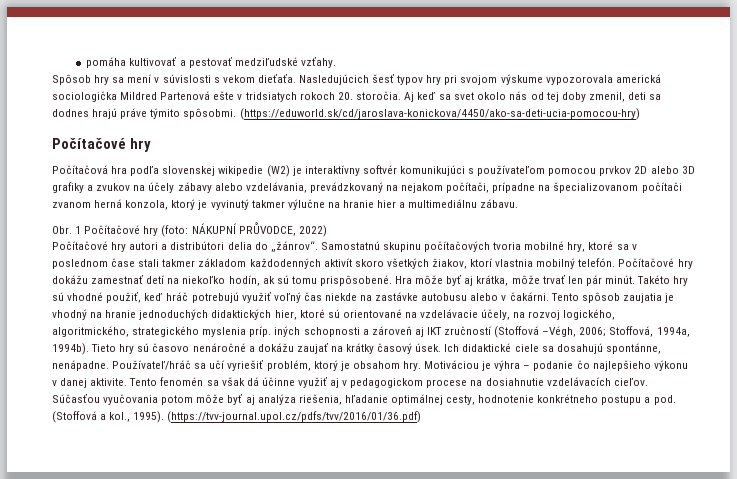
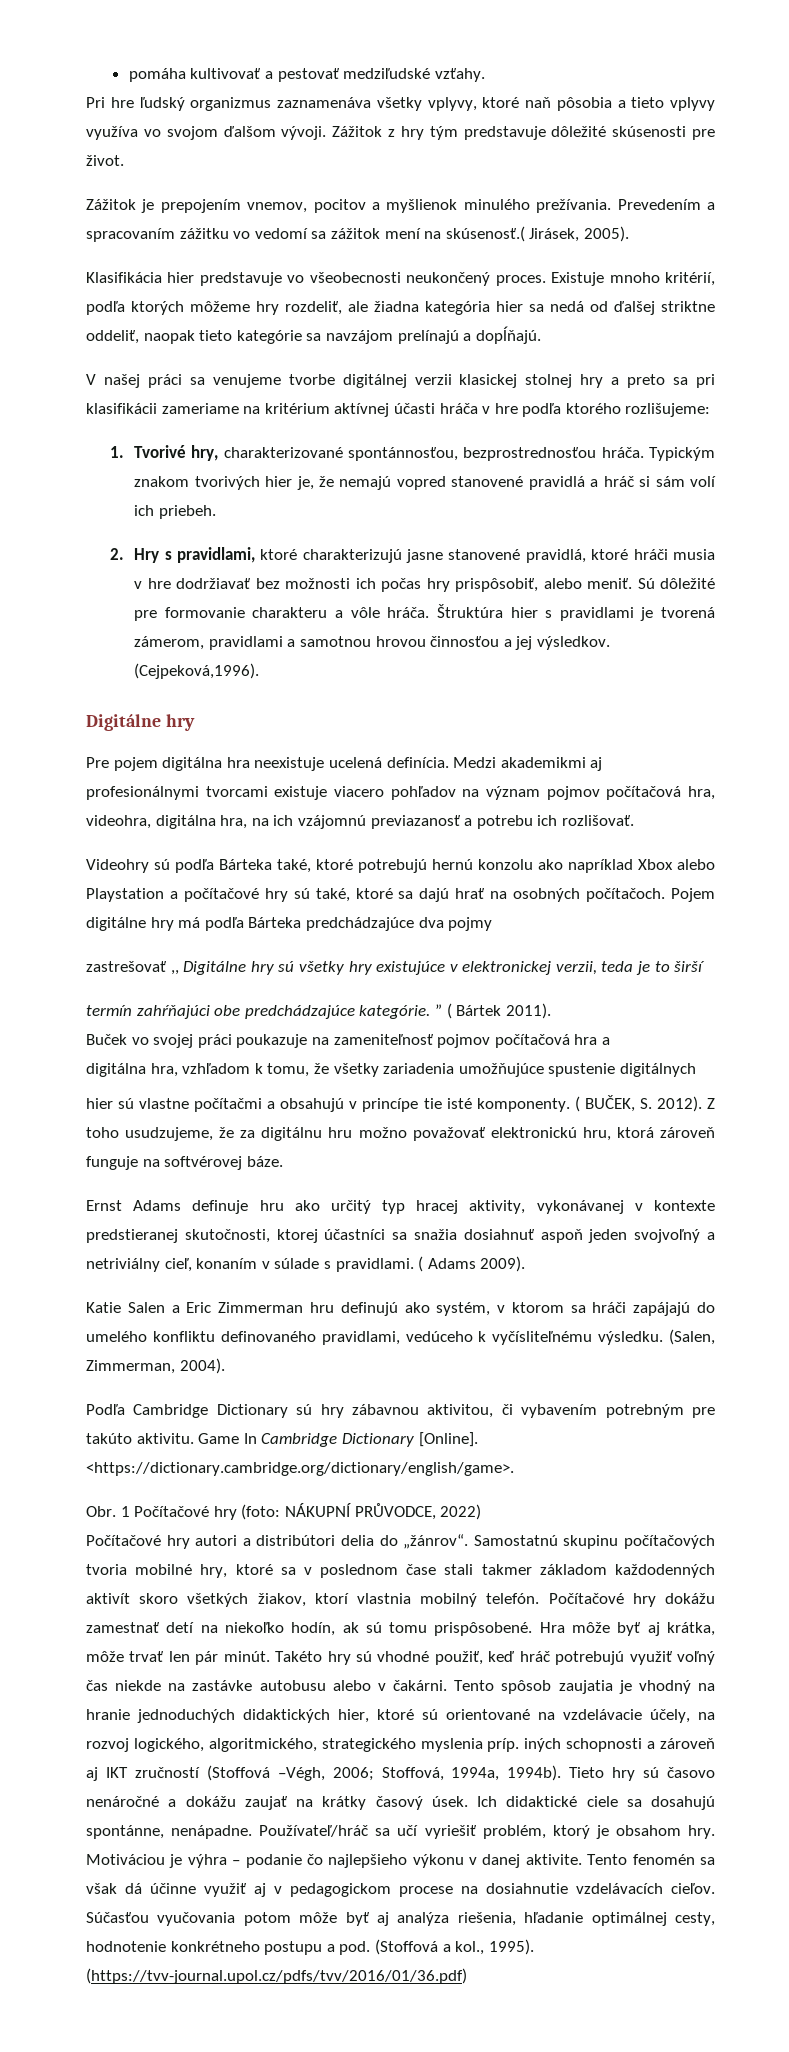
[52,74,661,85] [52,91,662,102] [52,108,640,120] [52,137,151,152] [52,165,695,177] [52,182,682,193] [52,199,519,210] Spôsob hry sa mení v súvislosti s vekom dieťaťa. Nasledujúcich šesť typov hry pri svojom výskume vypozorovala americká sociologička Mildred Partenová ešte v tridsiatych rokoch 20. storočia. Aj keď sa svet okolo nás od tej doby zmenil, deti sa dodnes hrajú práve týmito spôsobmi. (https://eduworld.sk/cd/jaroslava-konickova/4450/ako-sa-deti-ucia-pomocou-hry) // Počítačové hry // Počítačová hra podľa slovenskej wikipedie (W2) je interaktívny softvér komunikujúci s používateľom pomocou prvkov 2D alebo 3D grafiky a zvukov na účely zábavy alebo vzdelávania, prevádzkovaný na nejakom počítači, prípadne na špecializovanom počítači zvanom herná konzola, ktorý je vyvinutý takmer výlučne na hranie hier a multimediálnu zábavu. -> [86,97,715,111] [86,126,715,140] [86,155,124,166] [86,199,715,213] [86,226,629,242] [86,272,715,286] [86,301,715,315] [86,326,541,344] [86,374,716,388] [86,403,711,417] [110,445,715,461] [134,476,716,490] [134,505,216,519] [110,547,716,563] [134,578,716,592] [134,604,715,621] [134,636,610,650] [134,663,260,679] [86,714,195,731] [86,757,603,771] [86,786,715,800] [86,815,634,829] [86,859,715,873] [86,888,715,902] [86,917,493,931] [86,961,706,975] [86,1003,551,1019] [86,1034,610,1048] [86,1063,696,1077] [86,1095,716,1112] [86,1127,715,1141] [86,1156,283,1170] [86,1200,715,1214] [86,1229,715,1243] [86,1256,526,1272] [86,1302,715,1316] [86,1329,715,1345] [86,1358,225,1374] [86,1404,715,1418] [86,1432,478,1447] [86,1462,514,1476] Pri hre ľudský organizmus zaznamenáva všetky vplyvy, ktoré naň pôsobia a tieto vplyvy využíva vo svojom ďalšom vývoji. Zážitok z hry tým predstavuje dôležité skúsenosti pre život. // Zážitok je prepojením vnemov, pocitov a myšlienok minulého prežívania. Prevedením a spracovaním zážitku vo vedomí sa zážitok mení na skúsenosť.( Jirásek, 2005). // Klasifikácia hier predstavuje vo všeobecnosti neukončený proces. Existuje mnoho kritérií, podľa ktorých môžeme hry rozdeliť, ale žiadna kategória hier sa nedá od ďalšej striktne oddeliť, naopak tieto kategórie sa navzájom prelínajú a dopĺňajú. // V našej práci sa venujeme tvorbe digitálnej verzii klasickej stolnej hry a preto sa pri klasifikácii zameriame na kritérium aktívnej účasti hráča v hre podľa ktorého rozlišujeme: // 1. Tvorivé hry, charakterizované spontánnosťou, bezprostrednosťou hráča. Typickým znakom tvorivých hier je, že nemajú vopred stanovené pravidlá a hráč si sám volí ich priebeh. // 2. Hry s pravidlami, ktoré charakterizujú jasne stanovené pravidlá, ktoré hráči musia v hre dodržiavať bez možnosti ich počas hry prispôsobiť, alebo meniť. Sú dôležité pre formovanie charakteru a vôle hráča. Štruktúra hier s pravidlami je tvorená zámerom, pravidlami a samotnou hrovou činnosťou a jej výsledkov. (Cejpeková,1996). // Digitálne hry // Pre pojem digitálna hra neexistuje ucelená definícia. Medzi akademikmi aj profesionálnymi tvorcami existuje viacero pohľadov na význam pojmov počítačová hra, videohra, digitálna hra, na ich vzájomnú previazanosť a potrebu ich rozlišovať. // Videohry sú podľa Bárteka také, ktoré potrebujú hernú konzolu ako napríklad Xbox alebo Playstation a počítačové hry sú také, ktoré sa dajú hrať na osobných počítačoch. Pojem digitálne hry má podľa Bárteka predchádzajúce dva pojmy // zastrešovať ,, Digitálne hry sú všetky hry existujúce v elektronickej verzii, teda je to širší // termín zahŕňajúci obe predchádzajúce kategórie. ” ( Bártek 2011). // Buček vo svojej práci poukazuje na zameniteľnosť pojmov počítačová hra a // digitálna hra, vzhľadom k tomu, že všetky zariadenia umožňujúce spustenie digitálnych // hier sú vlastne počítačmi a obsahujú v princípe tie isté komponenty. ( BUČEK, S. 2012). Z toho usudzujeme, že za digitálnu hru možno považovať elektronickú hru, ktorá zároveň funguje na softvérovej báze. // Ernst Adams definuje hru ako určitý typ hracej aktivity, vykonávanej v kontexte predstieranej skutočnosti, ktorej účastníci sa snažia dosiahnuť aspoň jeden svojvoľný a netriviálny cieľ, konaním v súlade s pravidlami. ( Adams 2009). // Katie Salen a Eric Zimmerman hru definujú ako systém, v ktorom sa hráči zapájajú do umelého konfliktu definovaného pravidlami, vedúceho k vyčísliteľnému výsledku. (Salen, Zimmerman, 2004). // Podľa Cambridge Dictionary sú hry zábavnou aktivitou, či vybavením potrebným pre takúto aktivitu. Game In Cambridge Dictionary [Online]. <https://dictionary.cambridge.org/dictionary/english/game>.

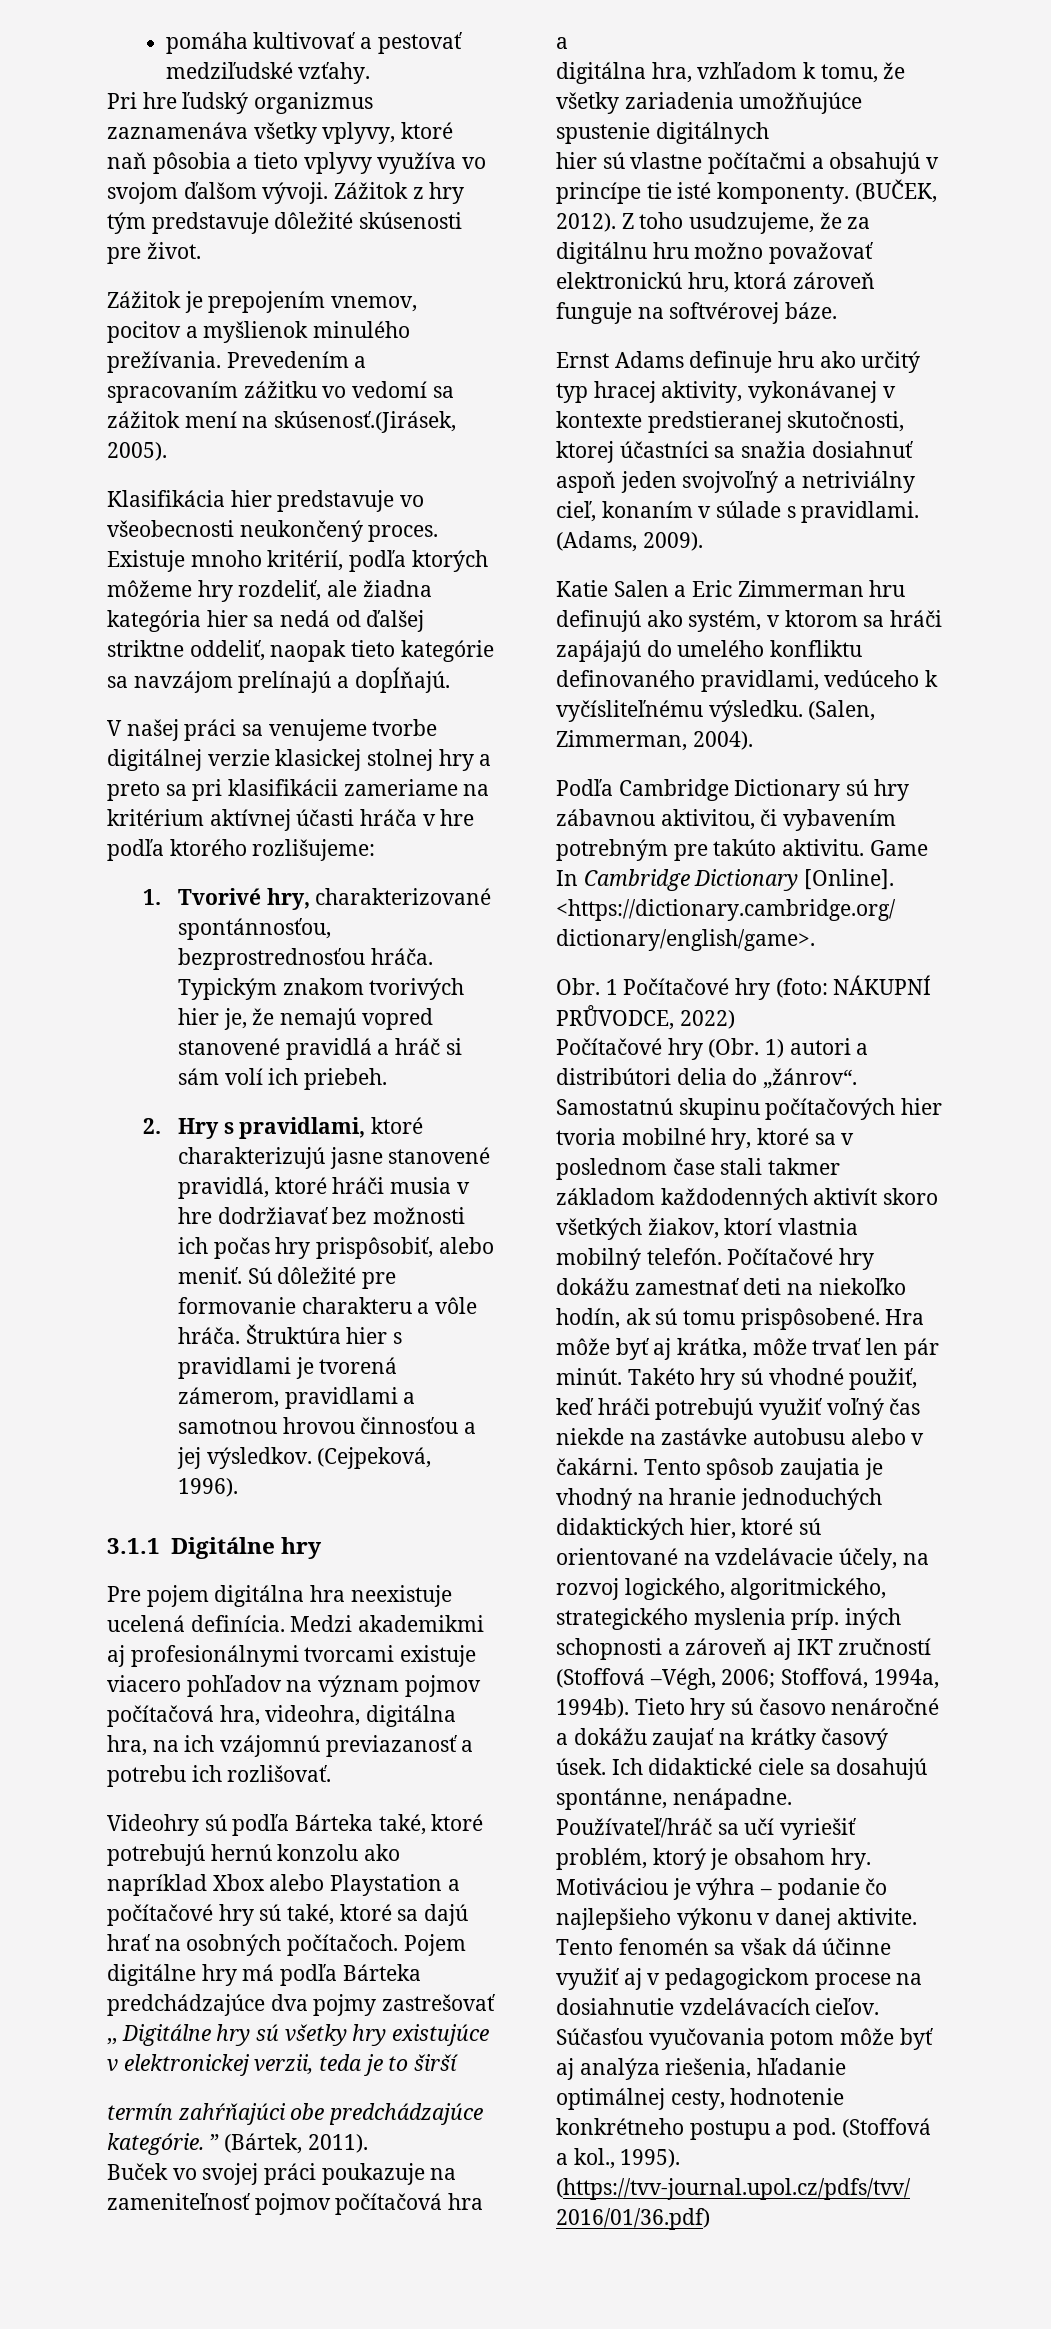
[445,226,580,242] skúsenosť.( Jirásek, -> [274,411,457,433] skúsenosť.(Jirásek,
[414,374,452,385] verzii -> [207,749,270,766] verzie
[134,663,260,679] (Cejpeková,1996). // -> [317,1447,432,1469] [178,1478,239,1497] [107,1538,160,1554] (Cejpeková, 1996). // 3.1.1
(493, 924) // -> (377, 2005) none
[446,1003,502,1019] ( Bártek -> [224,2133,303,2154] (Bártek,
[574,1095,652,1112] ( BUČEK, S. -> [854,179,937,203] (BUČEK,
[418,1256,476,1272] ( Adams -> [556,531,637,552] (Adams,
(190, 1542) none -> [708,1038,785,1058] (Obr. 1)
(716, 1542) none -> [901,1098,943,1115] hier
[166,1622,195,1633] detí -> [743,1278,782,1295] deti
[519,1651,550,1662] hráč -> [597,1398,650,1415] hráči

